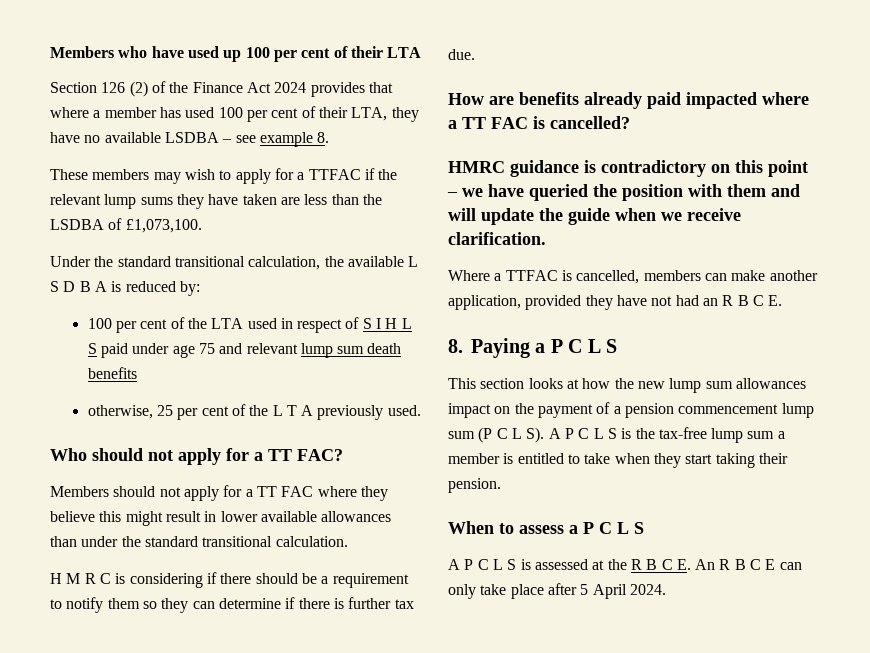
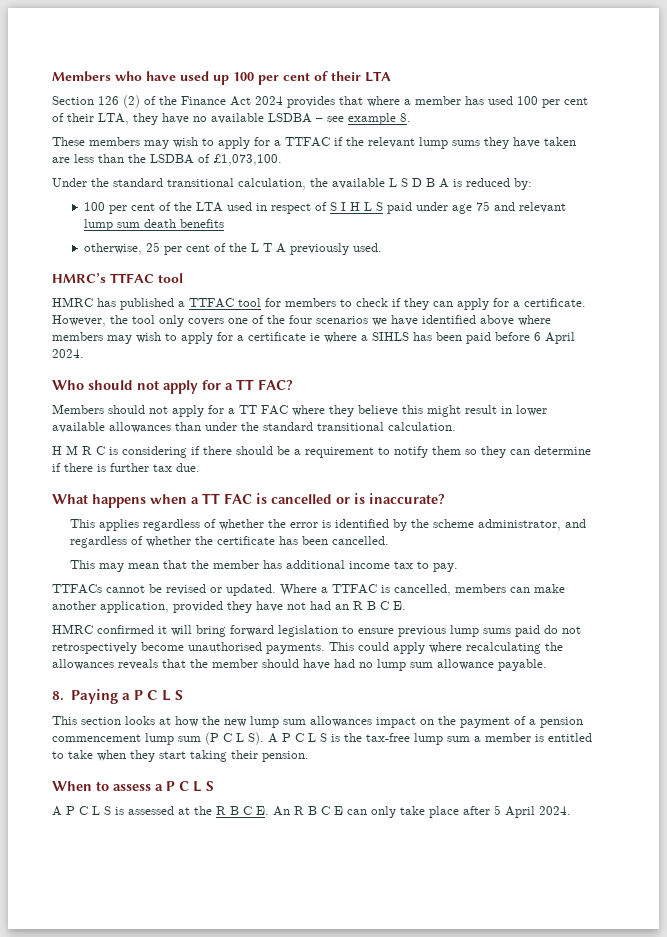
(421, 410) none -> [52,273,183,283] [52,297,586,310] [52,315,551,327] [52,332,575,344] [52,349,84,358] // HMRC’s TTFAC tool // HMRC has published a TTFAC tool for members to check if they can apply for a certificate. However, the tool only covers one of the four scenarios we have identified above where members may wish to apply for a certificate ie where a SIHLS has been paid before 6 April 2024.
[448,92,809,109] [448,116,630,129] [448,160,808,177] [447,184,800,201] [448,208,741,225] [448,232,546,245] How are benefits already paid impacted where a TT FAC is cancelled? // HMRC guidance is contradictory on this point – we have queried the position with them and will update the guide when we receive clarification. // -> [52,493,445,508] [69,519,586,531] [69,536,389,548] [69,560,458,572] [52,584,276,596] What happens when a TT FAC is cancelled or is inaccurate? // This applies regardless of whether the error is identified by the scheme administrator, and regardless of whether the certificate has been cancelled. // This may mean that the member has additional income tax to pay. // TTFACs cannot be revised or updated.
(783, 300) none -> [52,624,581,637] [52,642,563,654] [52,659,547,671] // HMRC confirmed it will bring forward legislation to ensure previous lump sums paid do not retrospectively become unauthorised payments. This could apply where recalculating the allowances reveals that the member should have had no lump sum allowance payable.

